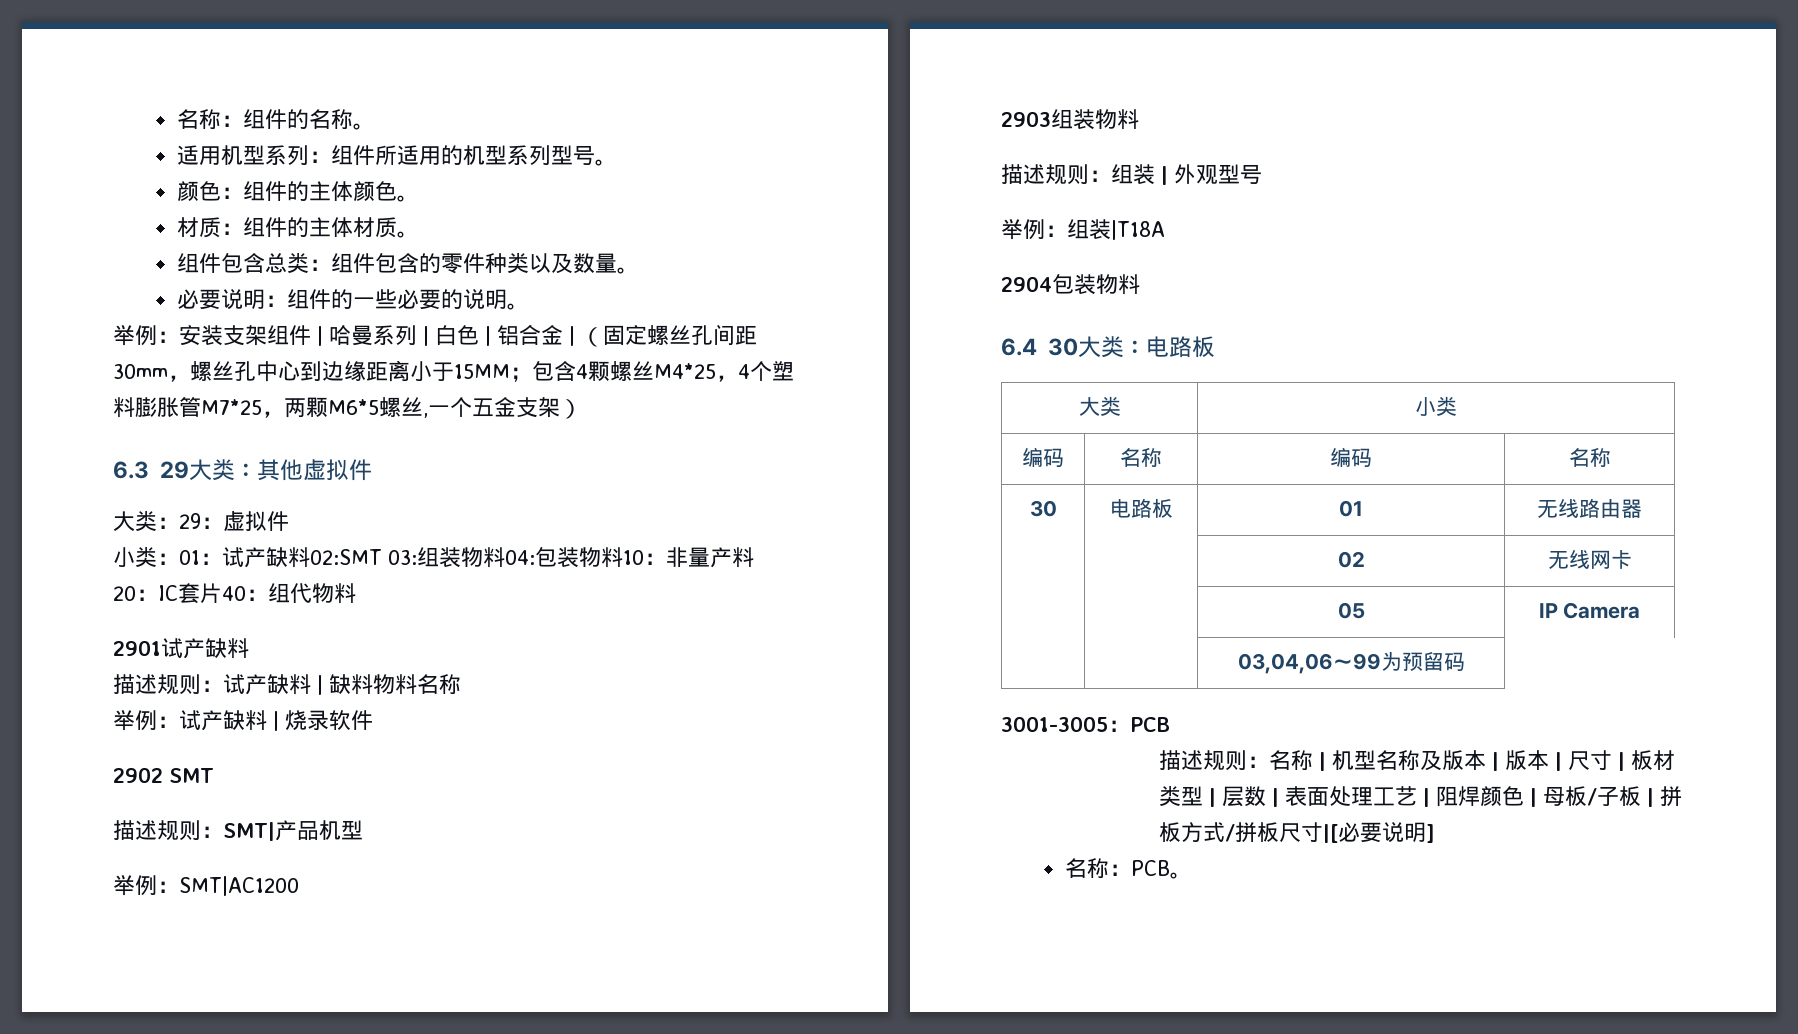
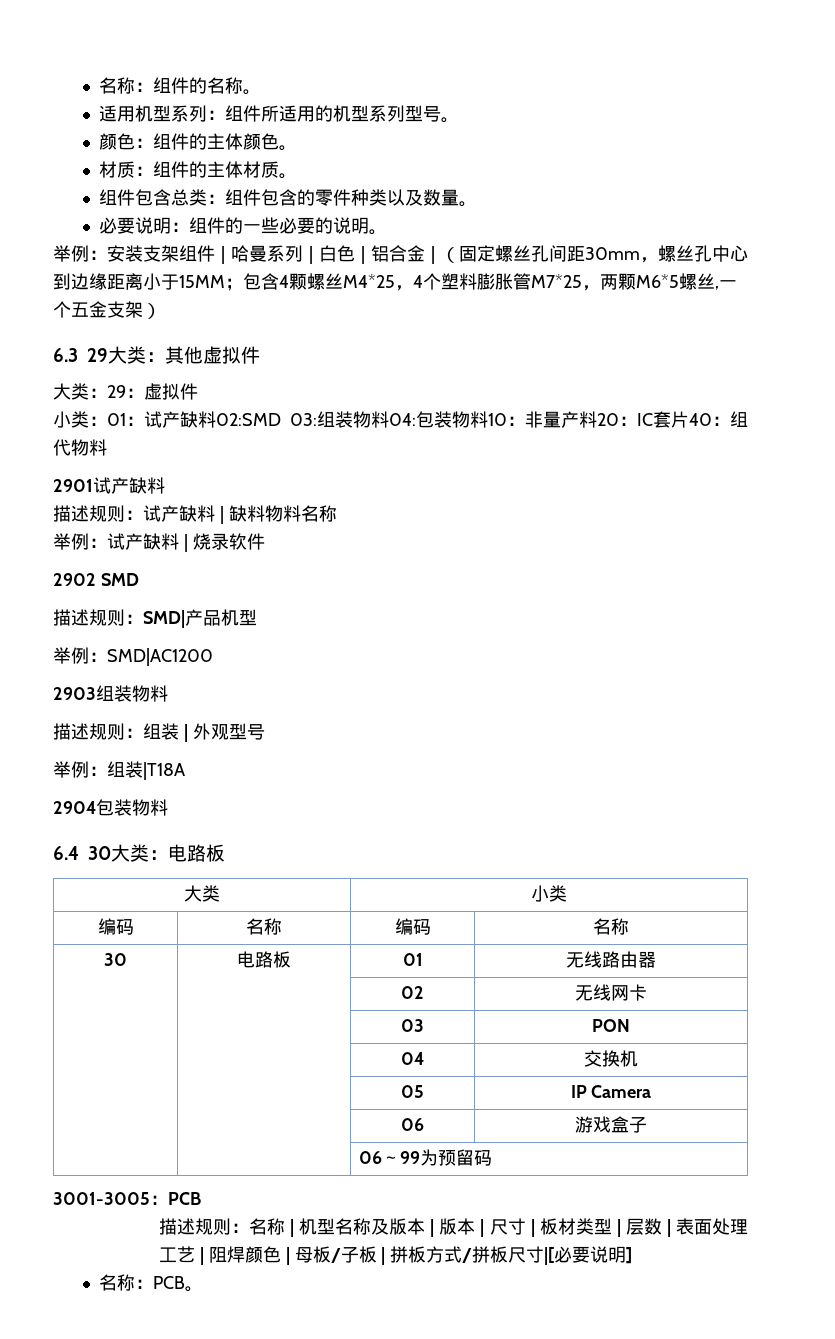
[310,549,382,565] 02:SMT -> [216,413,281,426] 02:SMD
[169,768,214,783] [113,820,275,841] SMT // 描述规则：SMT| -> [100,573,139,586] [53,609,185,628] SMD // 描述规则：SMD|
[179,876,299,896] SMT|AC1200 -> [107,648,213,666] SMD|AC1200
(1632, 559) none -> [401,1019,424,1032] [592,1019,630,1032] [401,1052,424,1065] [584,1050,638,1067] // | | 03 | PON // | | 04 | 交换机
[1237,653,1333,674] 03,04,06 -> [401,1118,424,1131] [575,1116,647,1133] [358,1151,382,1164] 06 | 游戏盒子 // | | 06

